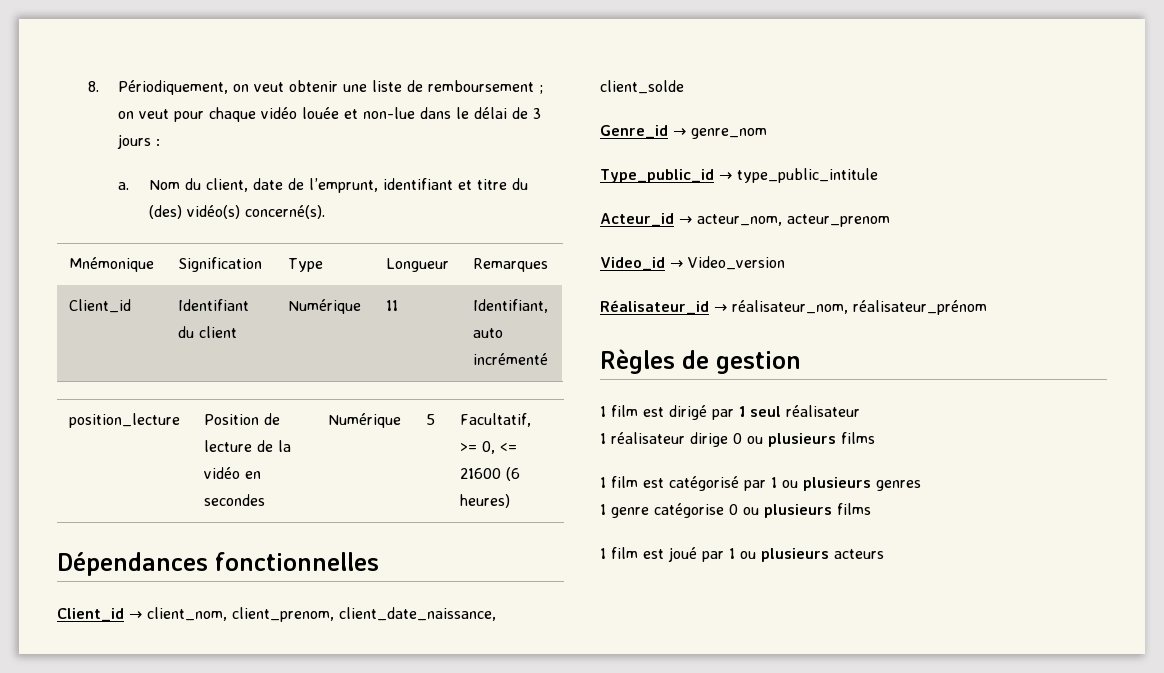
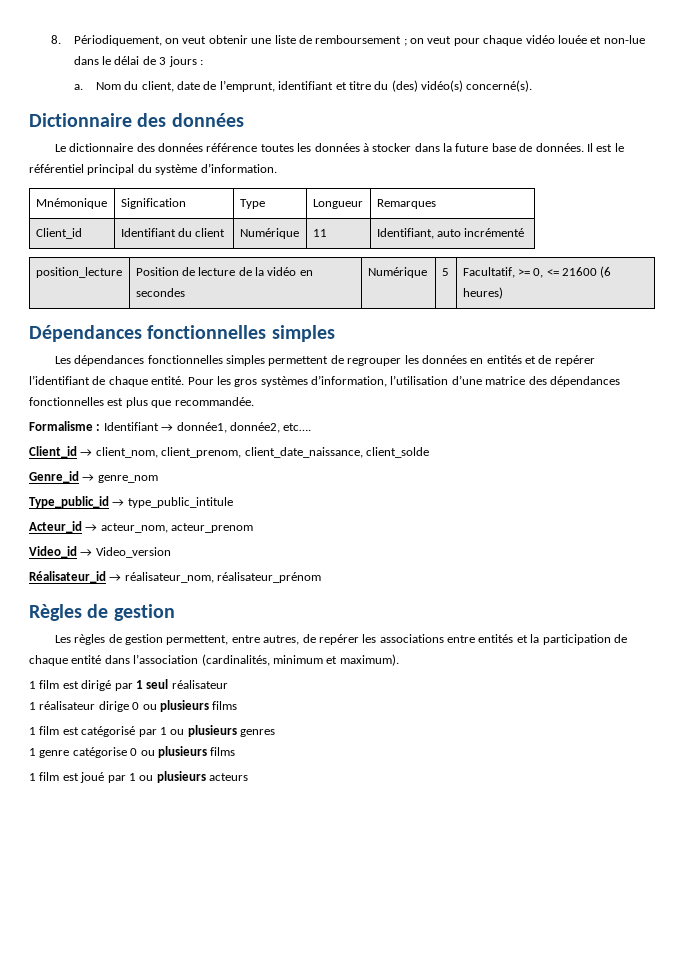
(325, 212) none -> [29,113,244,127] [54,143,624,152] [29,163,277,175] // Dictionnaire des données // Le dictionnaire des données référence toutes les données à stocker dans la future base de données. Il est le référentiel principal du système d’information.
(379, 561) none -> [271,325,335,342] [54,355,595,366] [29,375,620,387] [29,397,254,408] [29,421,312,433] simples // Les dépendances fonctionnelles simples permettent de regrouper les données en entités et de repérer l’identifiant de chaque entité. Pour les gros systèmes d’information, l’utilisation d’une matrice des dépendances fonctionnelles est plus que recommandée. // Formalisme : Identifiant → donnée1, donnée2, etc….
(801, 362) none -> [54,634,627,645] [29,654,399,666] // Les règles de gestion permettent, entre autres, de repérer les associations entre entités et la participation de chaque entité dans l’association (cardinalités, minimum et maximum).

